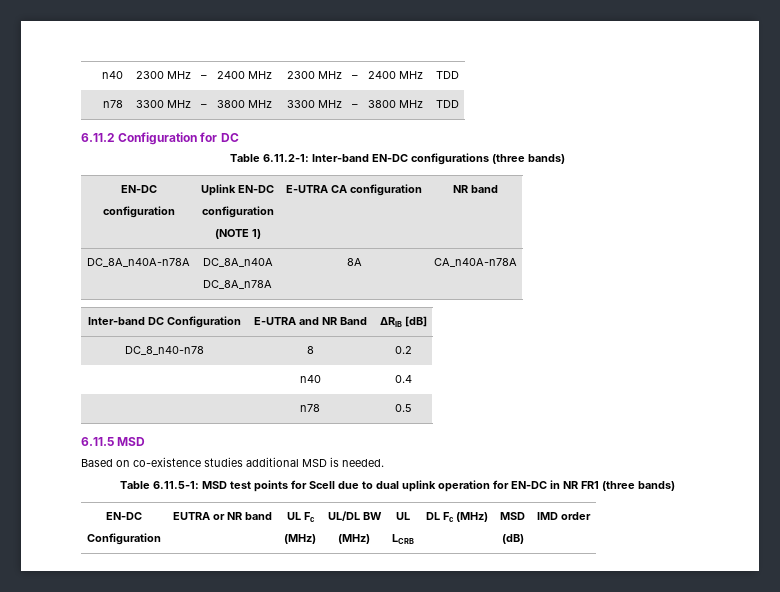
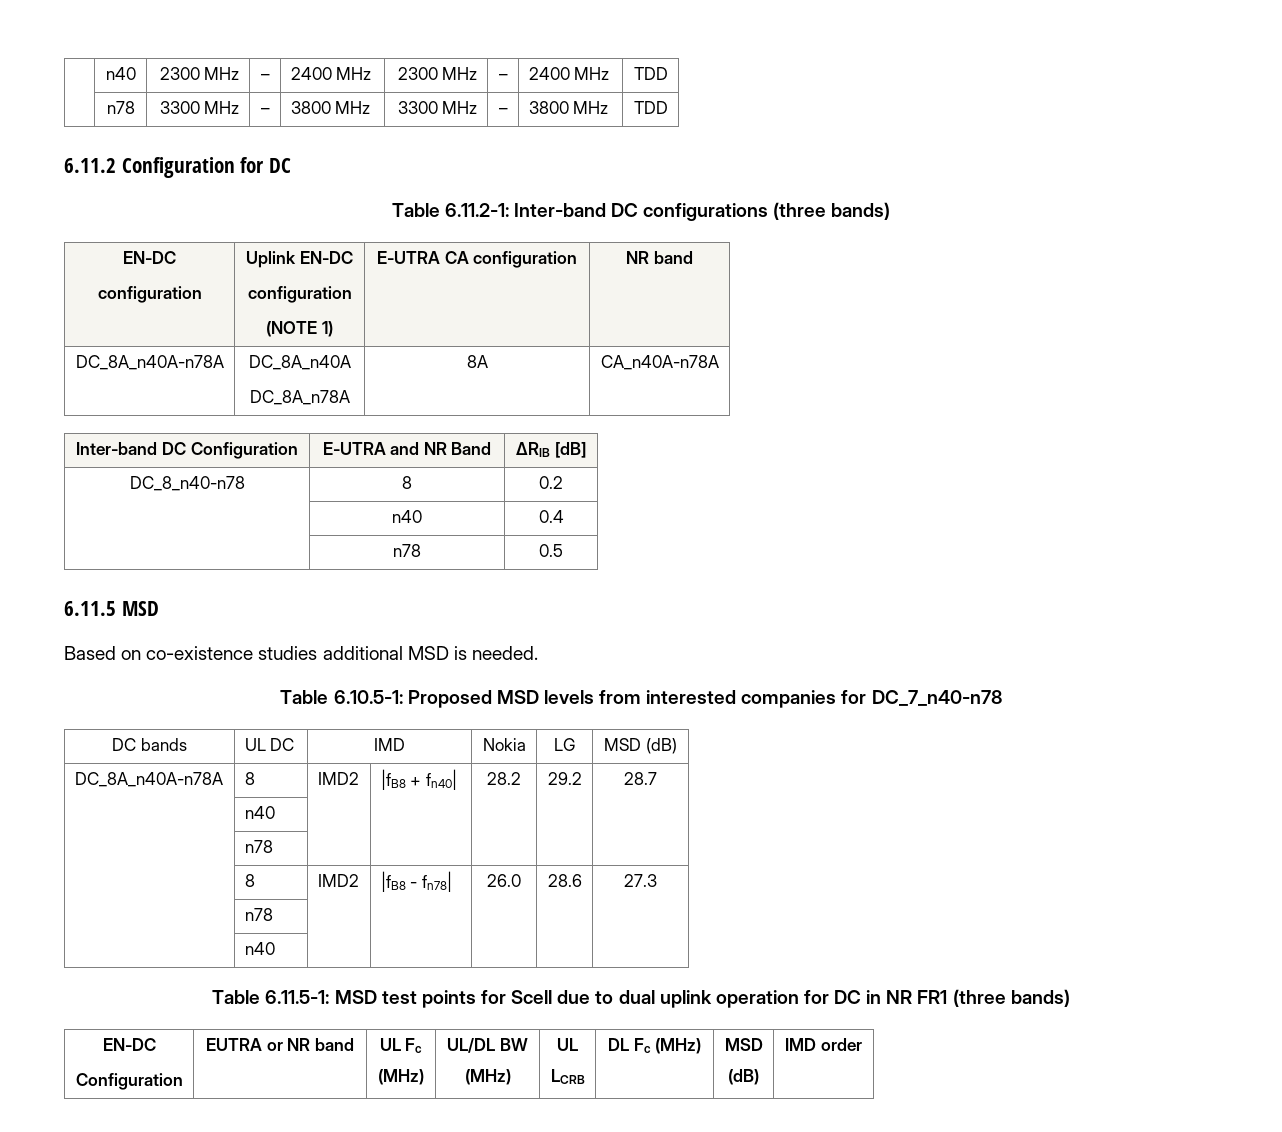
[371,154,408,162] EN-DC -> [611,203,638,217] DC
(384, 463) none -> [280,690,1002,708] [112,738,187,751] [244,738,295,751] [374,738,405,751] [482,738,526,751] [554,738,575,751] [604,738,677,754] [74,772,223,787] [244,772,255,785] [317,772,359,785] [380,769,457,790] [487,772,521,785] [547,772,582,785] [624,772,657,785] [244,806,275,819] [244,840,273,853] [244,874,255,887] [317,874,359,887] [380,871,452,892] [487,874,521,887] [547,874,582,887] [624,874,657,887] [244,908,273,921] [244,942,275,955] // Table 6.10.5-1: Proposed MSD levels from interested companies for DC_7_n40-n78 // DC bands | UL DC | IMD | Nokia | LG | MSD (dB) // DC_8A_n40A-n78A | 8 | IMD2 | |fB8 + fn40| | 28.2 | 29.2 | 28.7 // | n40 | | | | | // | n78 | | | | | // | 8 | IMD2 | |fB8 - fn78| | 26.0 | 28.6 | 27.3 // | n78 | | | | | // | n40 | | | | |
[510,481,547,489] EN-DC -> [834,990,862,1004] DC

